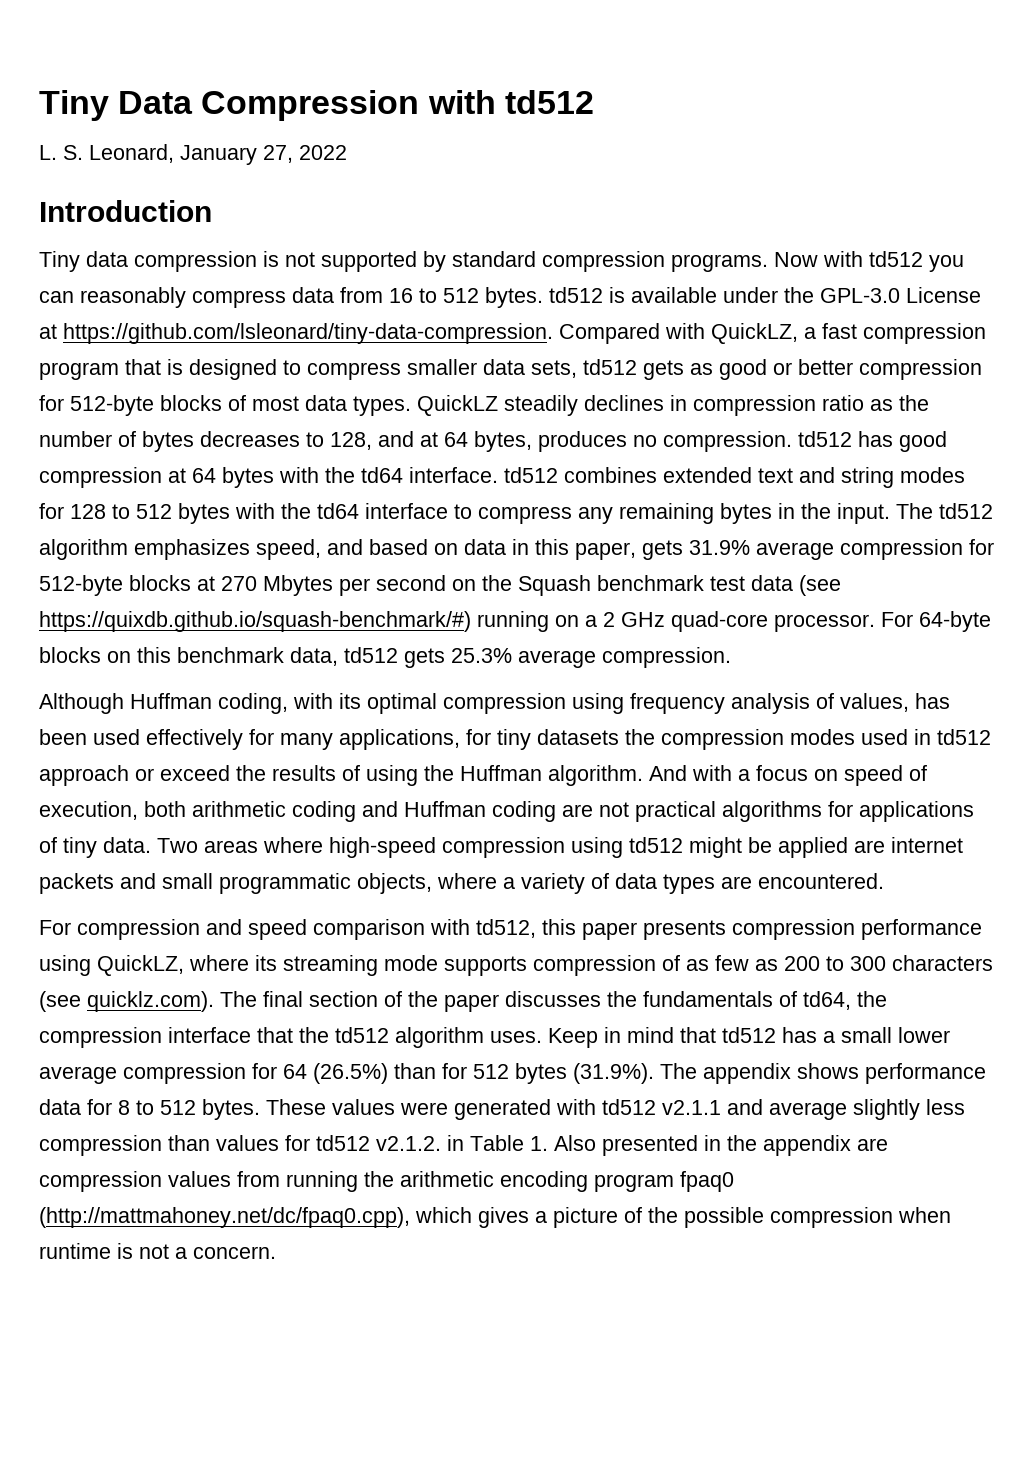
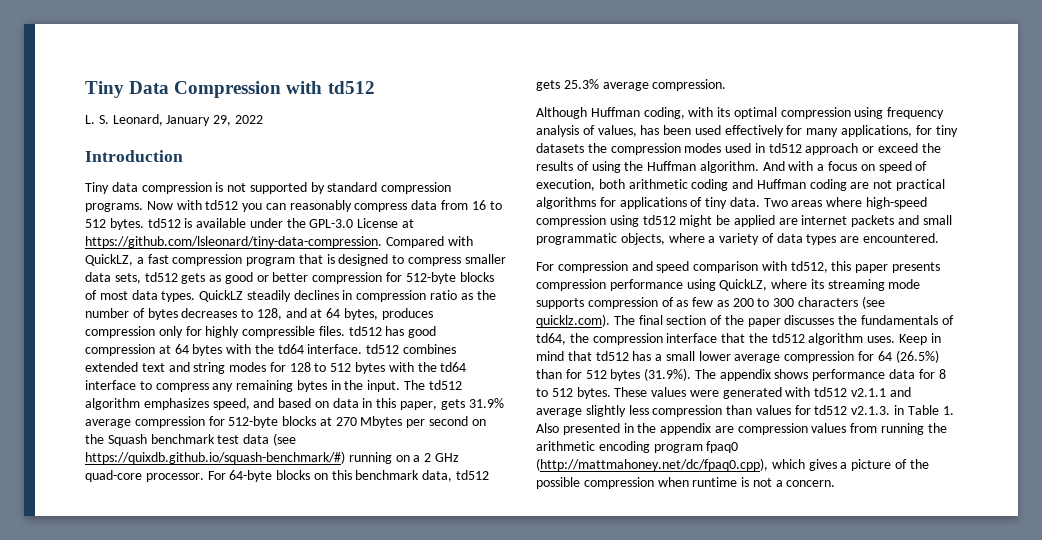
[263,145,293,163] 27, -> [213,115,232,126] 29,
[633,431,792,452] no compression. -> [85,326,345,338] compression only for highly compressible files.
[376,1136,441,1151] v2.1.2. -> [851,406,891,415] v2.1.3.

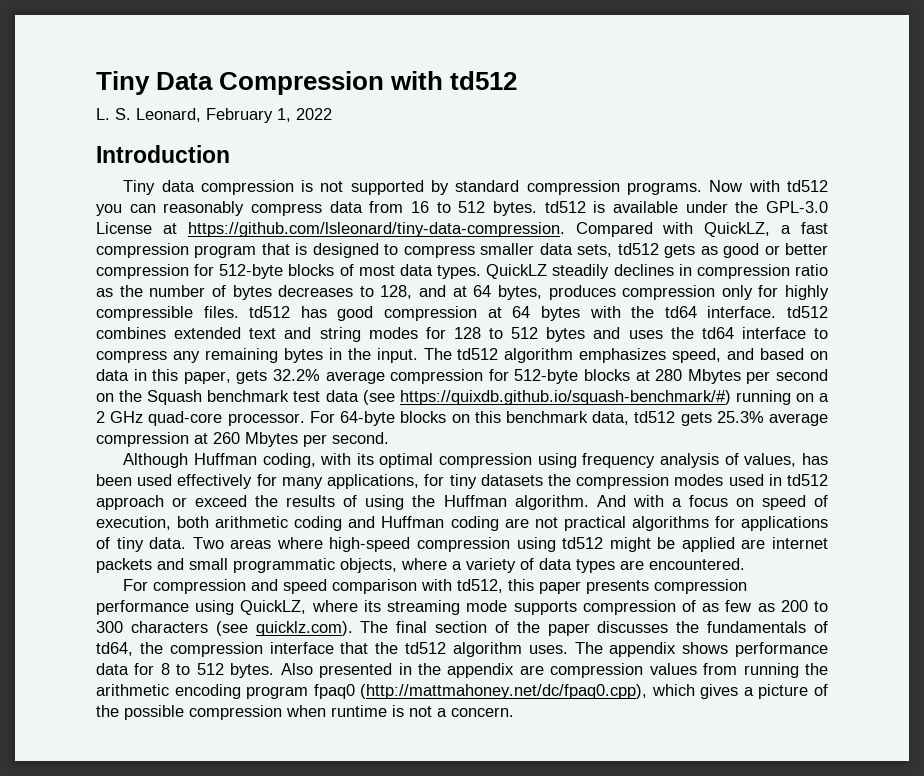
[166,115,232,126] January 29, -> [206,108,291,123] February 1,
[388,362,414,372] with -> [593,327,663,339] and uses
[468,398,504,408] 31.9% -> [273,369,320,381] 32.2%
[335,417,357,426] 270 -> [655,369,683,381] 280
[652,79,727,91] compression. -> [96,432,389,447] compression at 260 Mbytes per second.
[899,333,941,345] [536,350,939,363] [536,368,692,381] Keep in mind that td512 has a small lower average compression for 64 (26.5%) than for 512 bytes (31.9%). -> (568, 649) none
[614,387,911,399] [536,405,954,417] These values were generated with td512 v2.1.1 and average slightly less compression than values for td512 v2.1.3. in Table 1. -> (275, 670) none

